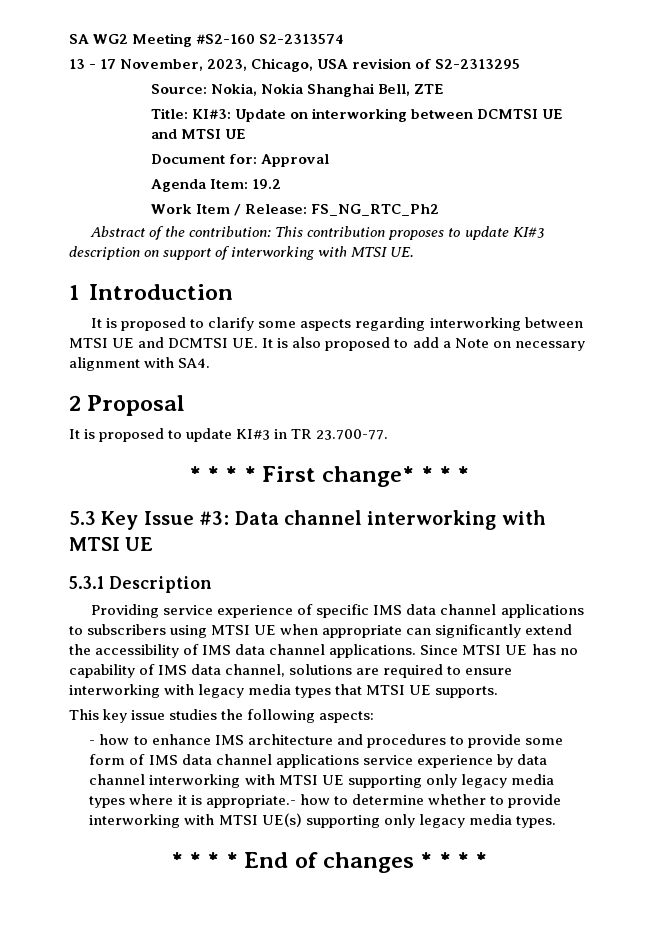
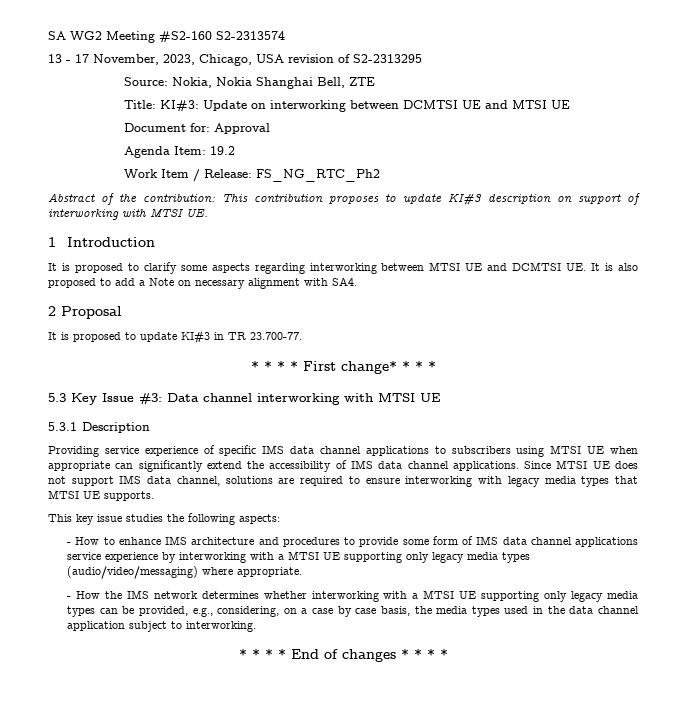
[531,644,578,655] [69,664,156,678] has no capability of -> [615,461,638,469] [48,476,114,486] does not support
[99,734,130,745] how -> [75,537,100,545] How
[516,754,547,765] [89,774,554,788] [89,794,561,808] [89,813,556,828] data channel interworking with MTSI UE supporting only legacy media types where it is appropriate.- how to determine whether to provide interworking with MTSI UE(s) supporting only legacy media types. -> [179,551,531,563] [67,566,303,579] [67,590,638,602] [67,606,639,617] [67,621,257,632] interworking with a MTSI UE supporting only legacy media types (audio/video/messaging) where appropriate. // - How the IMS network determines whether interworking with a MTSI UE supporting only legacy media types can be provided, e.g., considering, on a case by case basis, the media types used in the data channel application subject to interworking.

